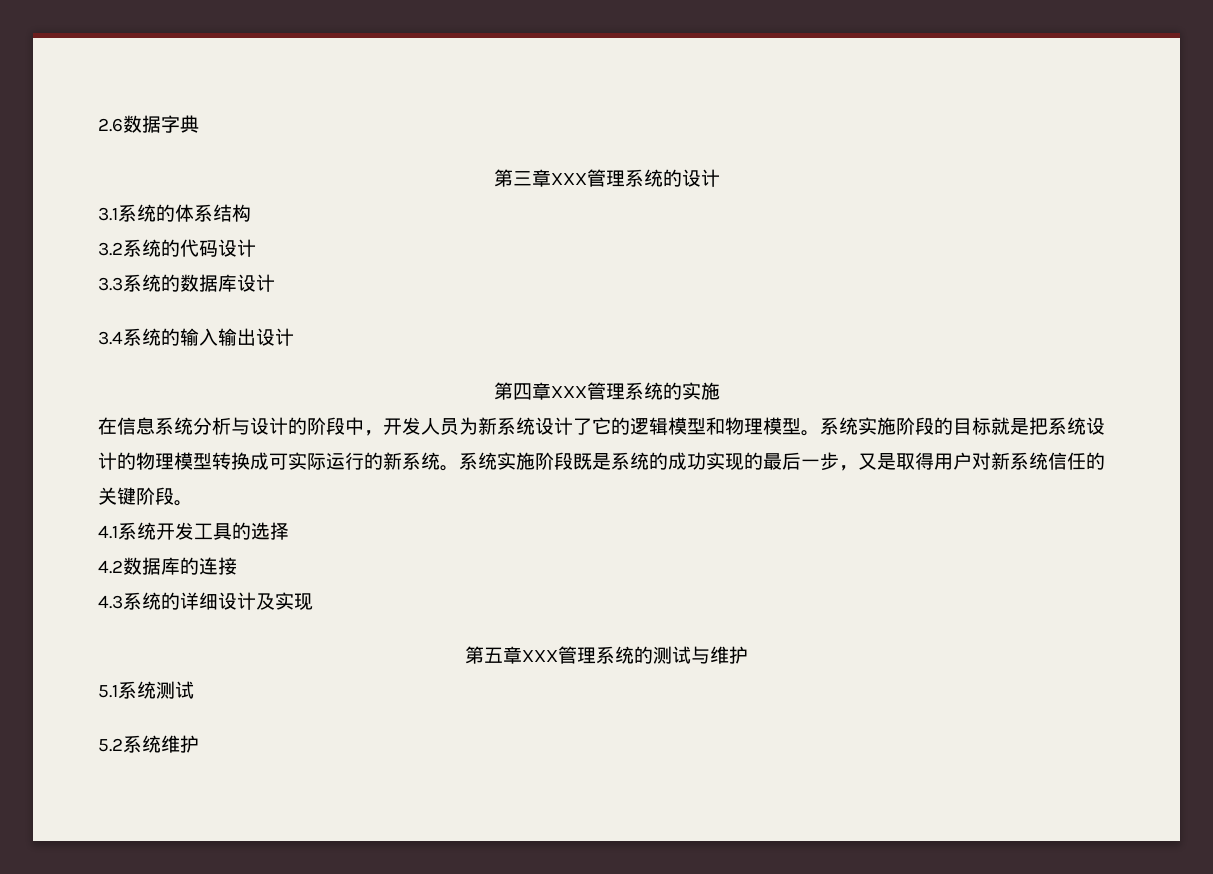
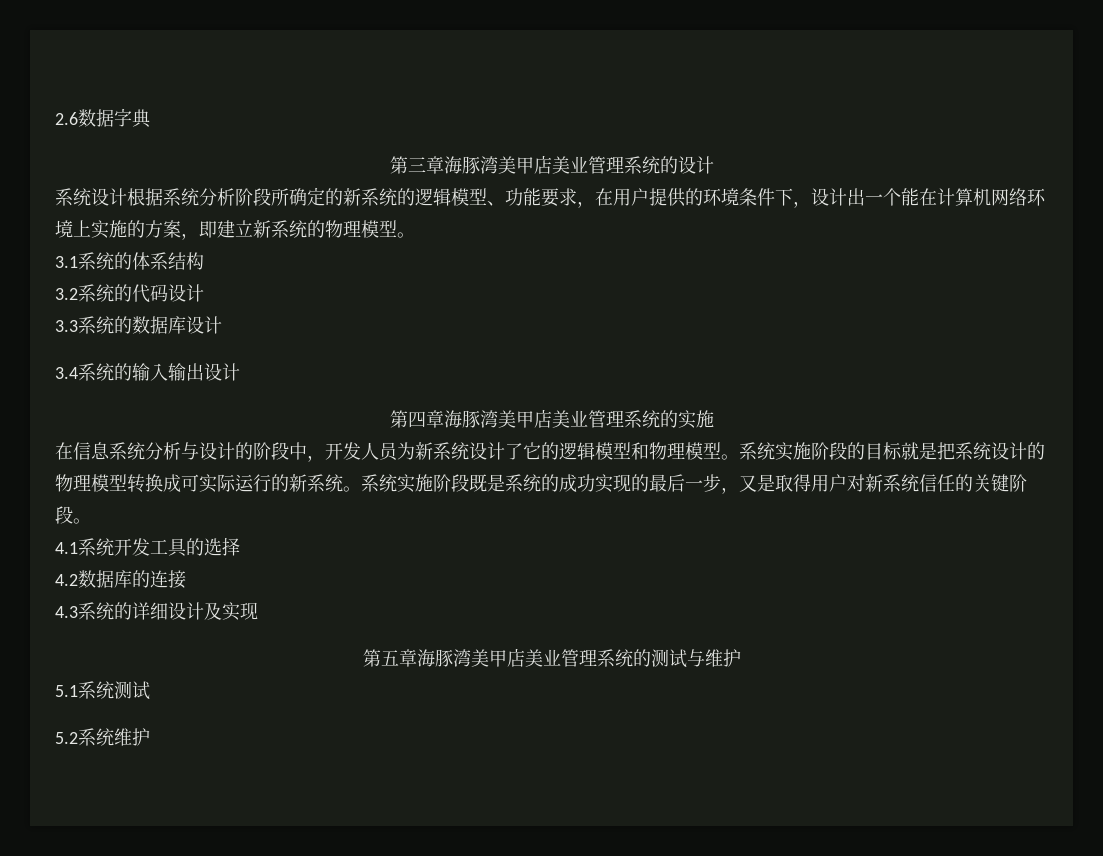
[550,173,587,185] XXX -> [443,155,588,174] 海豚湾美甲店美业
(720, 178) none -> [55,187,1046,208] [55,220,415,240] // 系统设计根据系统分析阶段所确定的新系统的逻辑模型、功能要求，在用户提供的环境条件下，设计出一个能在计算机网络环境上实施的方案，即建立新系统的物理模型。
[550,386,587,398] XXX -> [443,409,588,428] 海豚湾美甲店美业
[522,650,558,662] XXX -> [416,648,561,667] 海豚湾美甲店美业

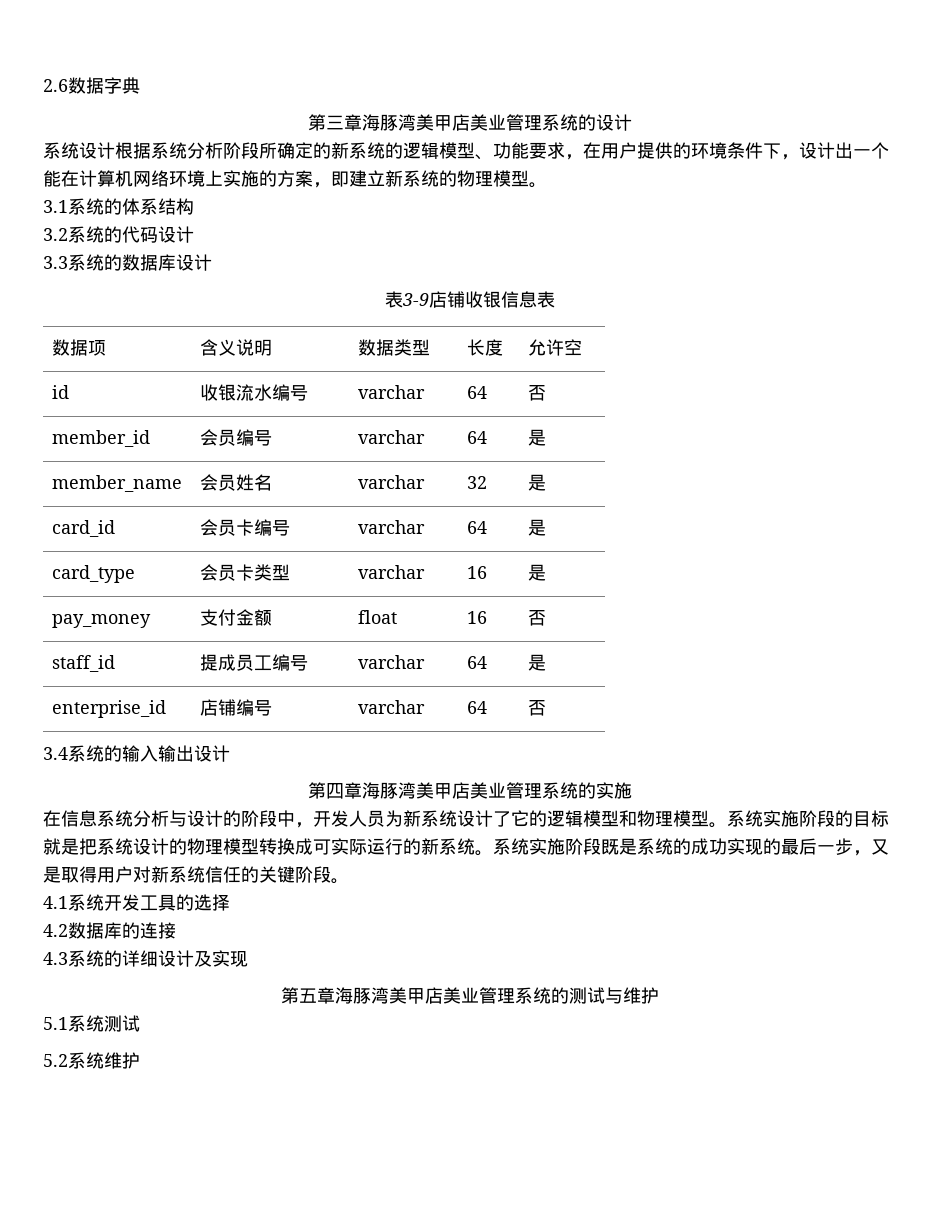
(222, 325) none -> [385,291,555,308] [51,339,106,356] [199,339,272,356] [357,339,430,356] [466,339,503,356] [527,339,582,356] [51,385,69,399] [199,384,308,401] [357,385,425,399] [466,386,487,399] [527,385,546,401] [51,430,150,447] [199,429,272,446] [357,430,425,444] [466,431,487,444] [527,429,546,446] [51,475,182,492] [199,474,272,491] [357,475,425,489] [466,476,487,489] [527,474,546,491] [51,520,115,537] [199,519,290,536] [357,520,425,534] [466,521,487,534] [527,519,546,536] [51,565,135,583] [199,564,290,581] [357,565,425,579] [466,566,487,579] [527,564,546,581] [51,614,151,628] [199,609,272,626] [357,610,397,624] [466,611,487,624] [527,610,546,626] [51,655,115,672] [199,654,308,671] [357,655,425,669] [466,656,487,669] [527,654,546,671] [51,700,166,718] [199,699,272,716] [357,700,425,714] [466,701,487,714] [527,700,546,716] // 表3-9店铺收银信息表 // 数据项 | 含义说明 | 数据类型 | 长度 | 允许空 // id | 收银流水编号 | varchar | 64 | 否 // member_id | 会员编号 | varchar | 64 | 是 // member_name | 会员姓名 | varchar | 32 | 是 // card_id | 会员卡编号 | varchar | 64 | 是 // card_type | 会员卡类型 | varchar | 16 | 是 // pay_money | 支付金额 | float | 16 | 否 // staff_id | 提成员工编号 | varchar | 64 | 是 // enterprise_id | 店铺编号 | varchar | 64 | 否

